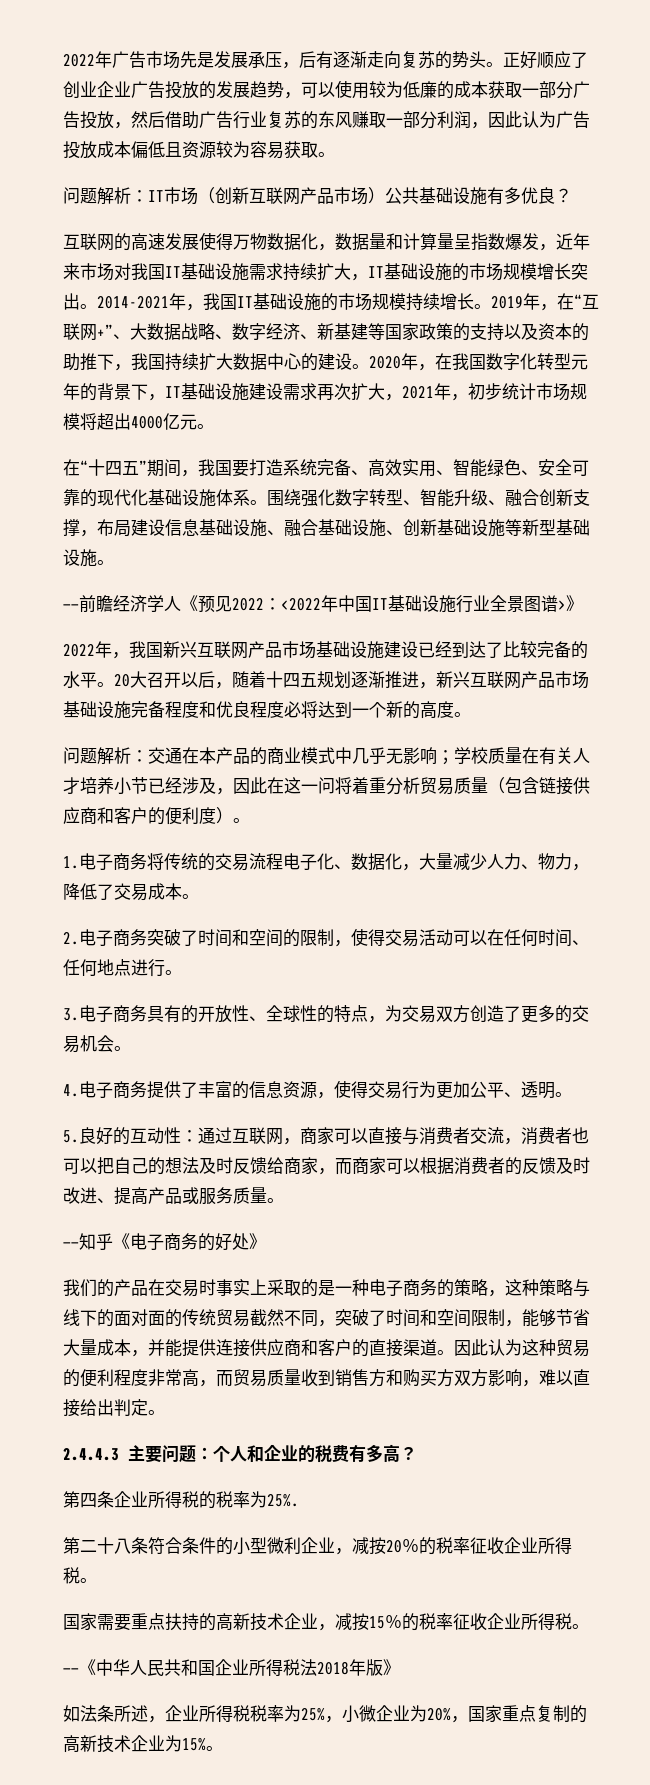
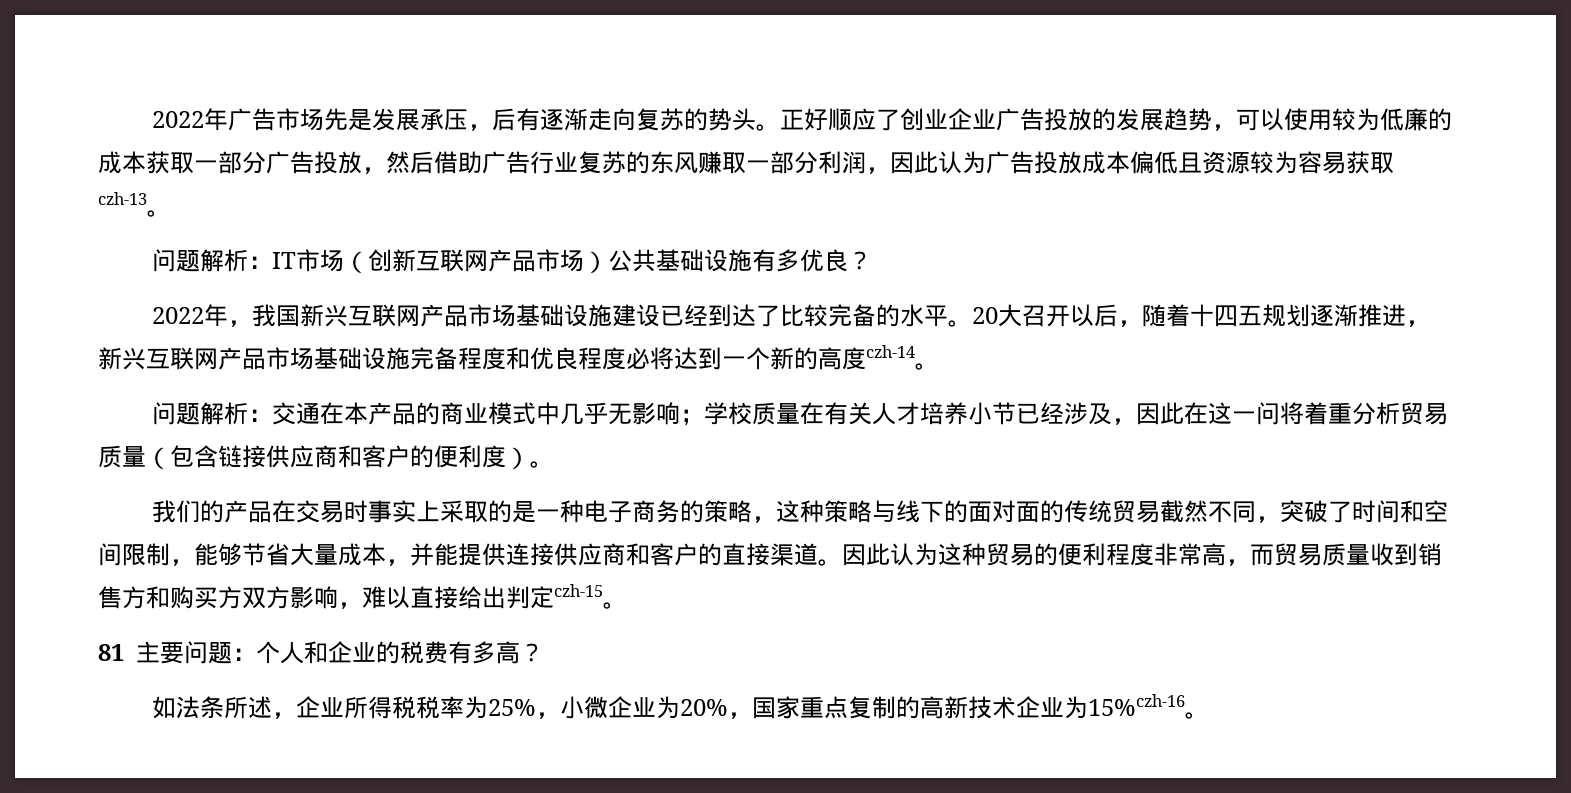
(318, 150) none -> [98,192,147,205] czh-13
[63,232,590,251] [63,263,588,281] [63,293,599,311] [63,323,589,341] [63,353,588,371] [63,383,587,401] [63,413,214,430] [63,459,589,477] [63,489,590,507] [63,519,590,537] [63,549,114,567] [63,595,583,613] // 互联网的高速发展使得万物数据化，数据量和计算量呈指数爆发，近年来市场对我国IT基础设施需求持续扩大，IT基础设施的市场规模增长突出。2014-2021年，我国IT基础设施的市场规模持续增长。2019年，在“互联网+”、大数据战略、数字经济、新基建等国家政策的支持以及资本的助推下，我国持续扩大数据中心的建设。2020年，在我国数字化转型元年的背景下，IT基础设施建设需求再次扩大，2021年，初步统计市场规模将超出4000亿元。 // 在“十四五”期间，我国要打造系统完备、高效实用、智能绿色、安全可靠的现代化基础设施体系。围绕强化数字转型、智能升级、融合创新支撑，布局建设信息基础设施、融合基础设施、创新基础设施等新型基础设施。 // ——前瞻经济学人《预见2022：<2022年中国IT基础设施行业全景图谱>》 -> (872, 260) none
(454, 709) none -> [866,345,915,358] czh-14
[63,853,589,871] [63,883,199,901] [63,928,589,947] [63,959,182,977] [63,1005,589,1023] [63,1035,131,1053] [63,1080,572,1099] [63,1127,589,1145] [63,1157,590,1175] [63,1187,284,1205] [63,1233,266,1251] // 1.电子商务将传统的交易流程电子化、数据化，大量减少人力、物力，降低了交易成本。 // 2.电子商务突破了时间和空间的限制，使得交易活动可以在任何时间、任何地点进行。 // 3.电子商务具有的开放性、全球性的特点，为交易双方创造了更多的交易机会。 // 4.电子商务提供了丰富的信息资源，使得交易行为更加公平、透明。 // 5.良好的互动性：通过互联网，商家可以直接与消费者交流，消费者也可以把自己的想法及时反馈给商家，而商家可以根据消费者的反馈及时改进、提高产品或服务质量。 // ——知乎《电子商务的好处》 -> (554, 464) none
[148,1410,165,1415] [63,1448,119,1461] 。 // 2.4.4.3 -> [554,584,603,597] [603,602,627,609] [98,644,124,661] czh-15。 // 81
[63,1491,299,1509] [63,1537,572,1555] [63,1567,97,1584] [63,1613,589,1631] [63,1659,400,1677] // 第四条企业所得税的税率为25%. // 第二十八条符合条件的小型微利企业，减按20％的税率征收企业所得税。 // 国家需要重点扶持的高新技术企业，减按15％的税率征收企业所得税。 // ——《中华人民共和国企业所得税法2018年版》 -> (544, 652) none
[182,1738,206,1751] 15% -> [1087,694,1185,716] 15%czh-16

